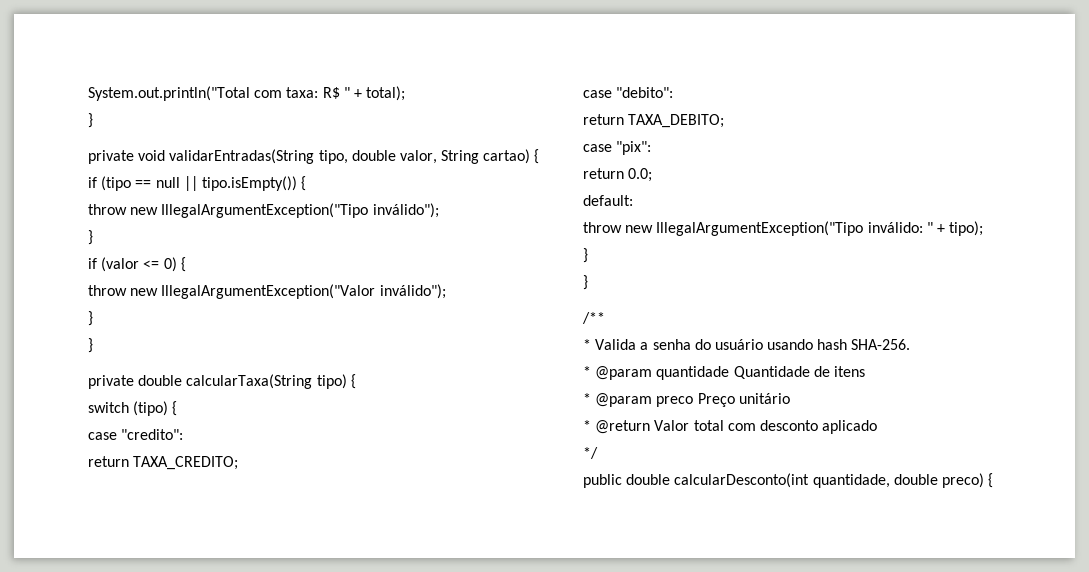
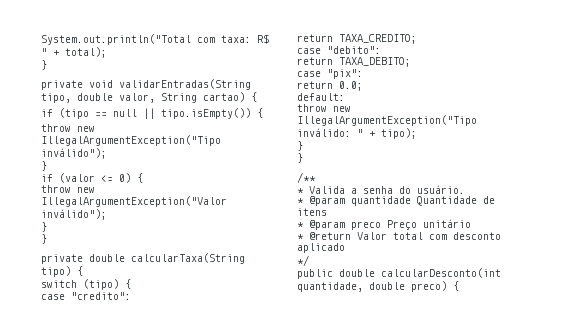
[714,339,911,350] usuário usando hash SHA-256. -> [417,185,465,194] usuário.

